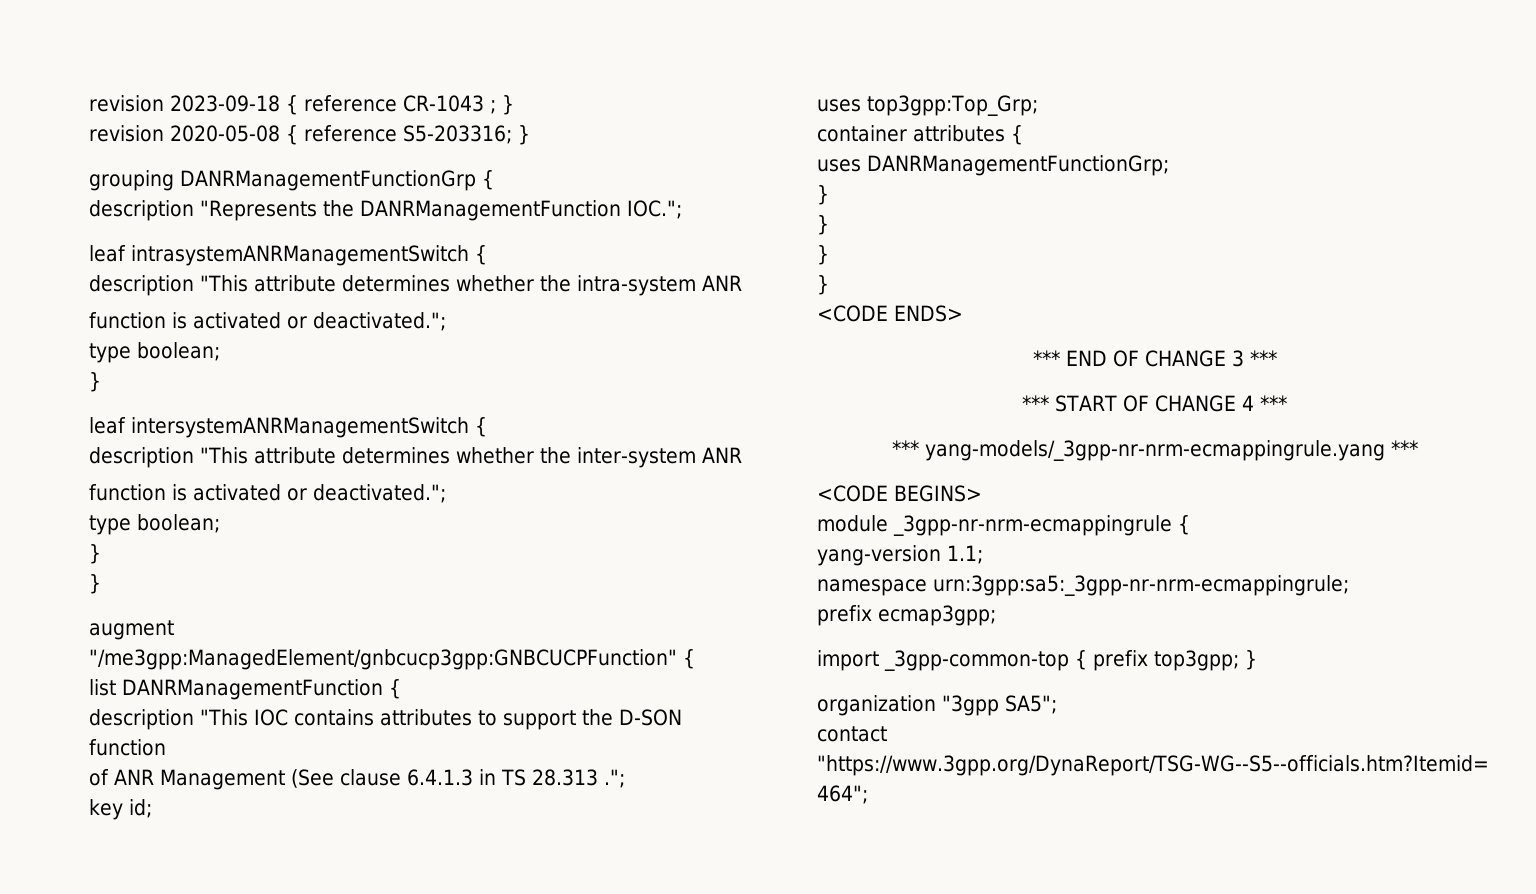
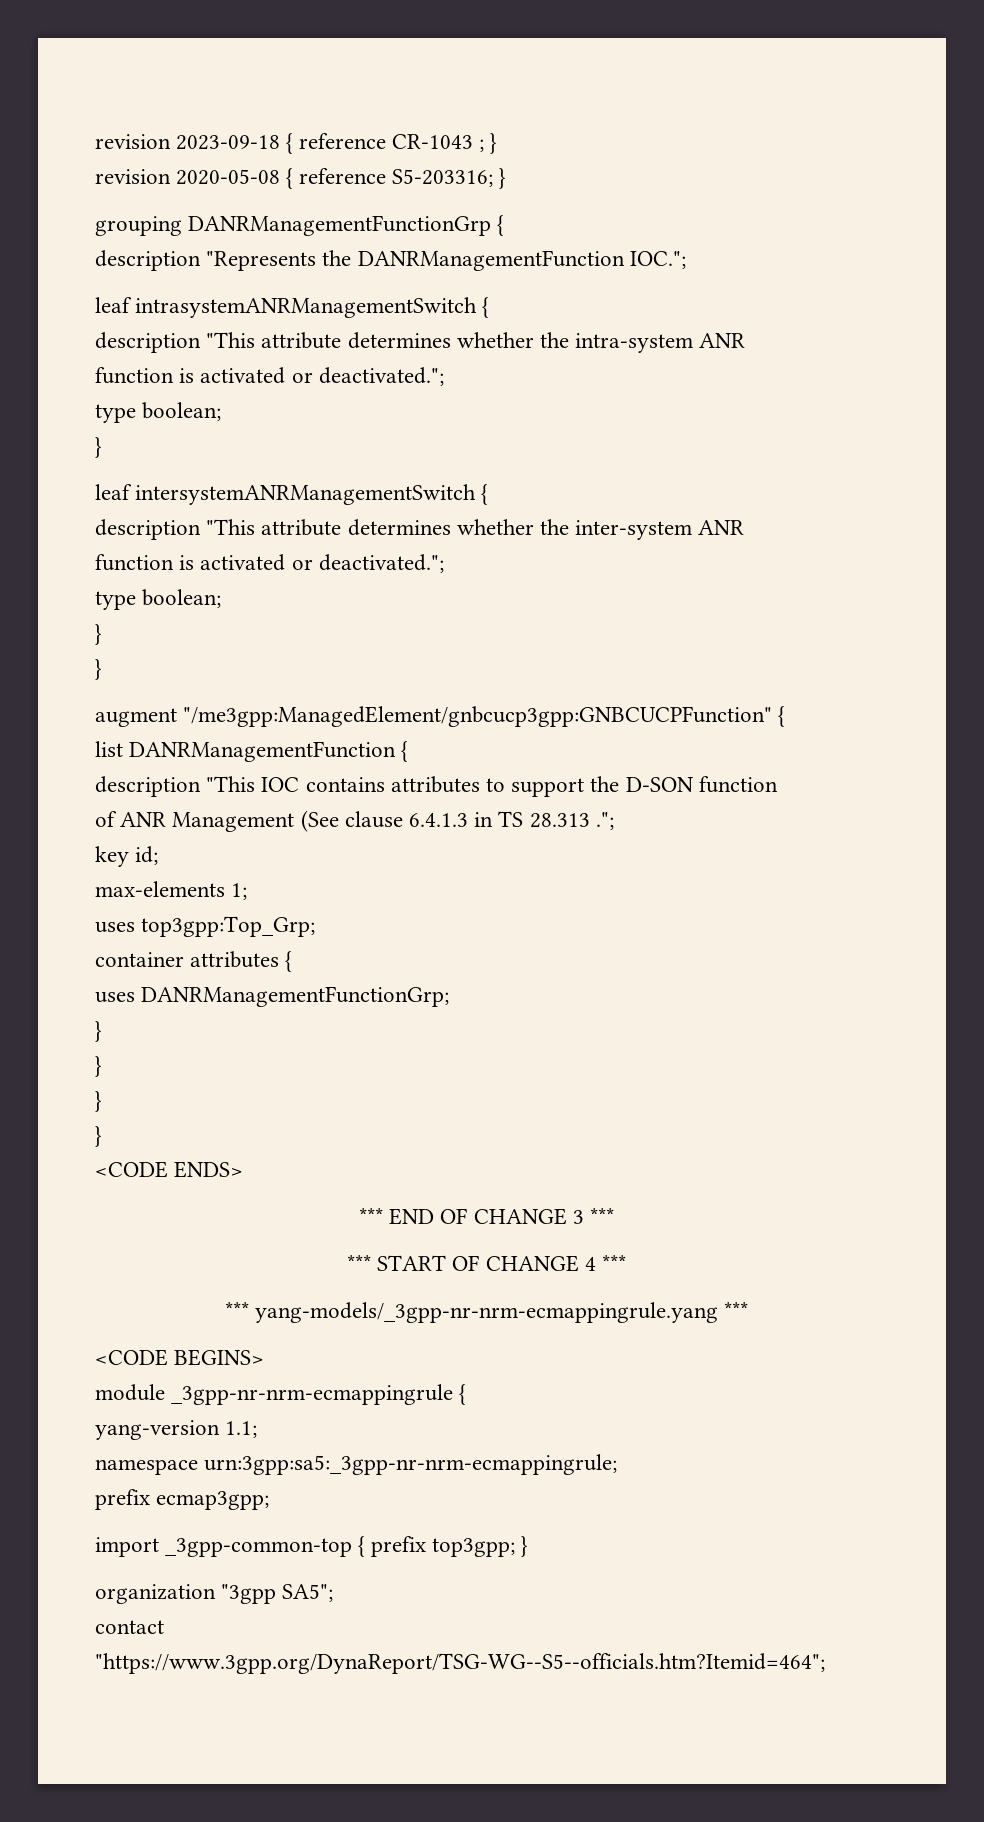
(152, 808) none -> [95,881,248,900] // max-elements 1;

